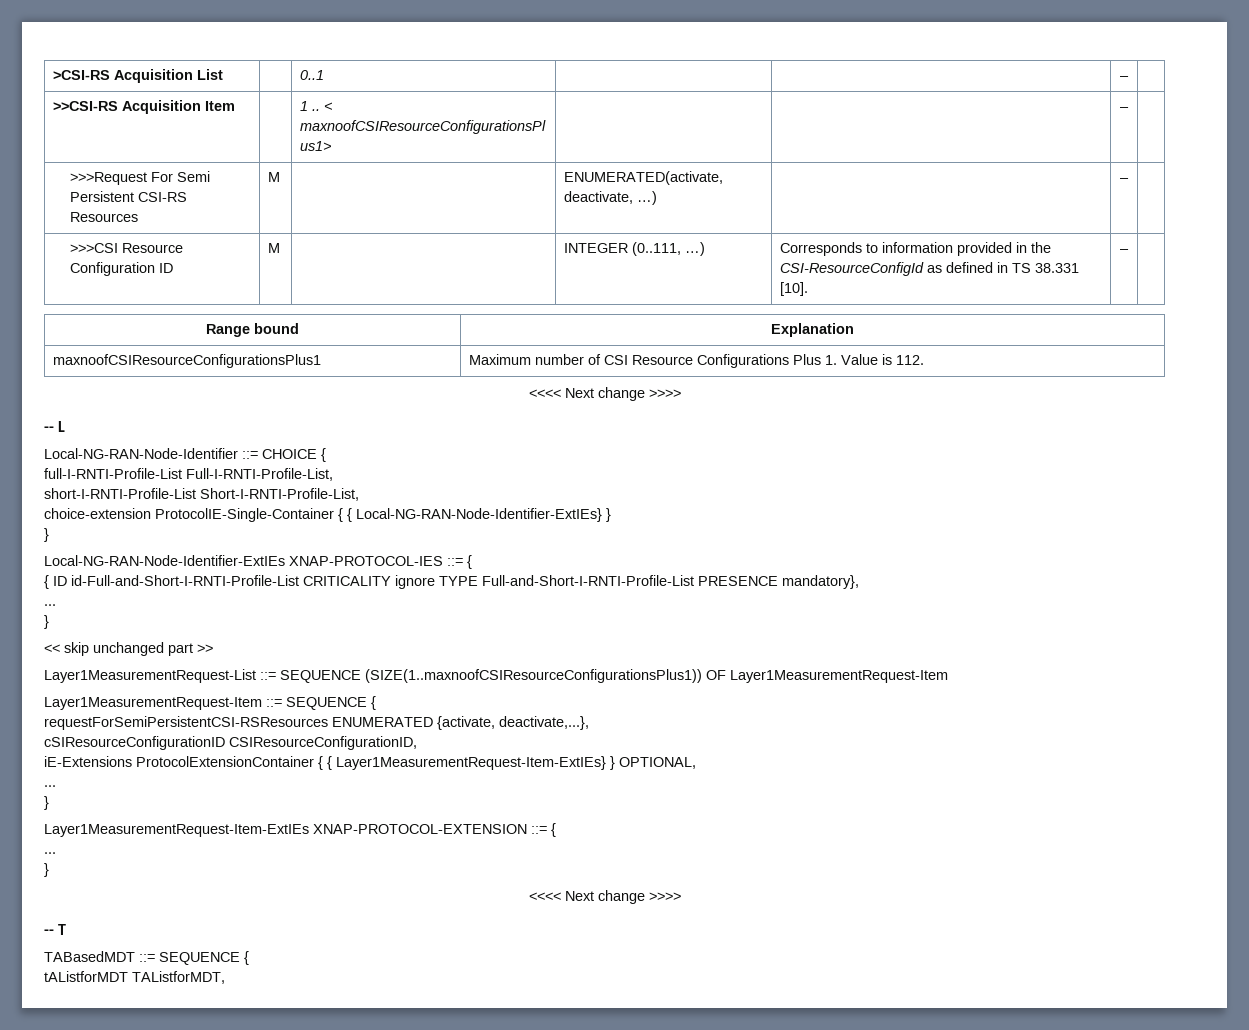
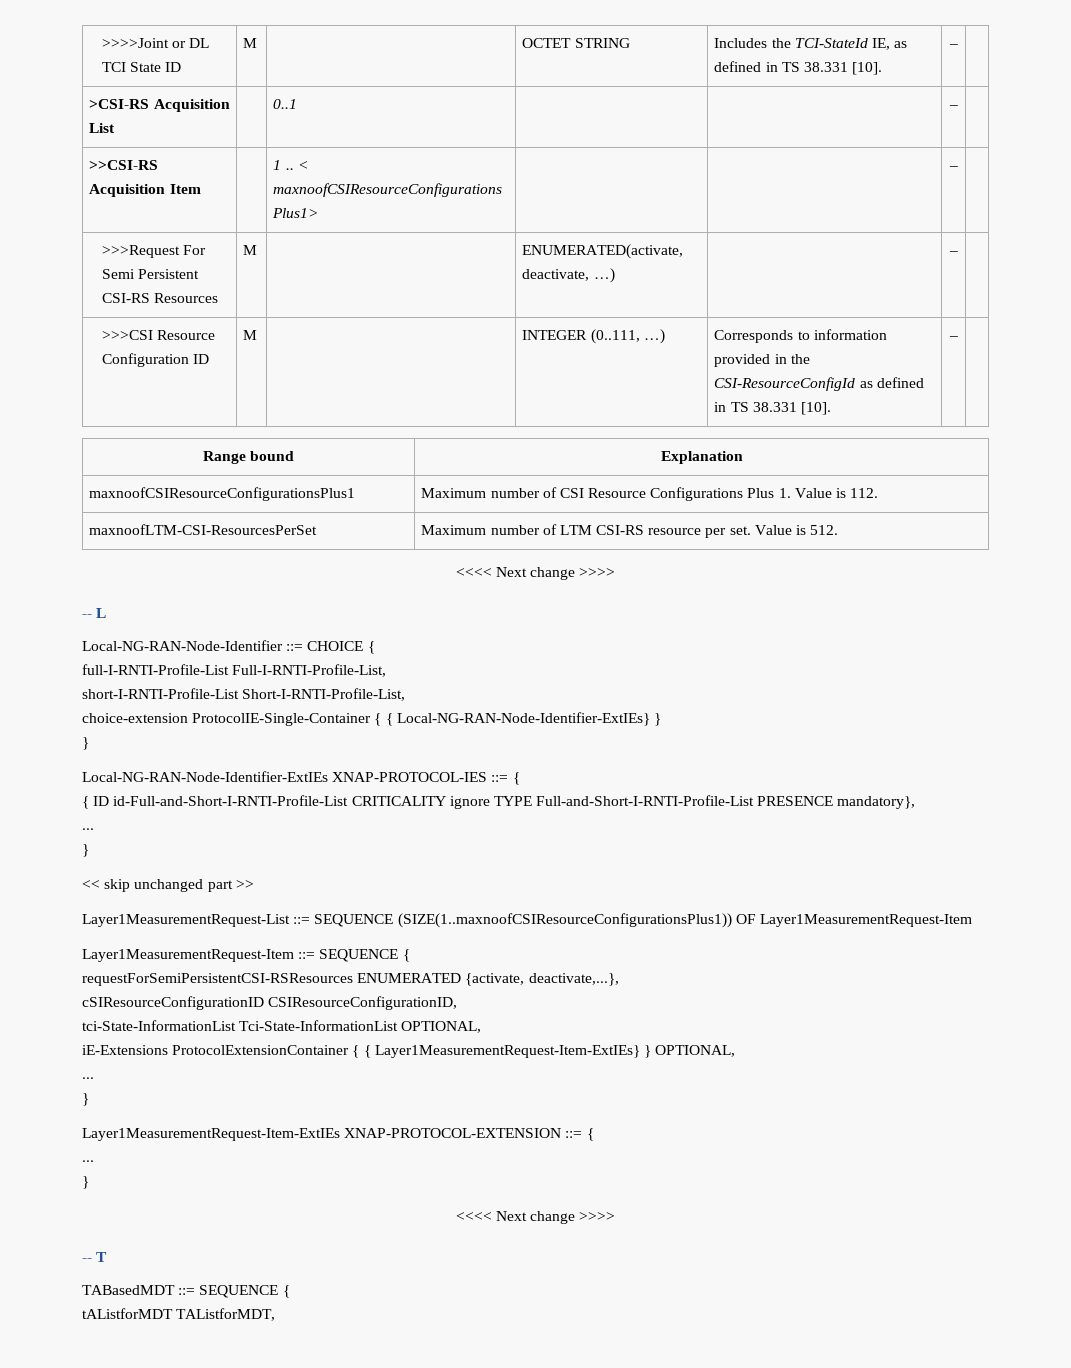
(53, 75) none -> [102,38,210,48] [102,62,182,72] [243,38,258,48] [522,38,630,48] [714,38,908,50] [714,61,883,75] [948,44,958,48] >>>>Joint or DL TCI State ID | M | | OCTET STRING | Includes the TCI-StateId IE, as defined in TS 38.331 [10]. | – | //
(925, 360) none -> [89,524,318,535] [421,524,839,538] // maxnoofLTM-CSI-ResourcesPerSet | Maximum number of LTM CSI-RS resource per set. Value is 512.
(417, 743) none -> [82,1020,482,1033] // tci-State-InformationList Tci-State-InformationList OPTIONAL,

